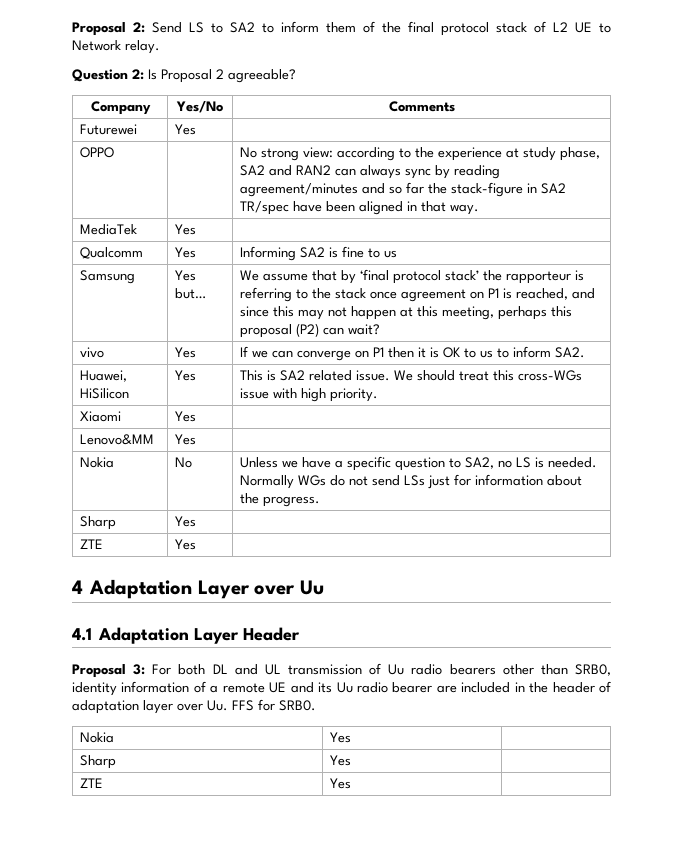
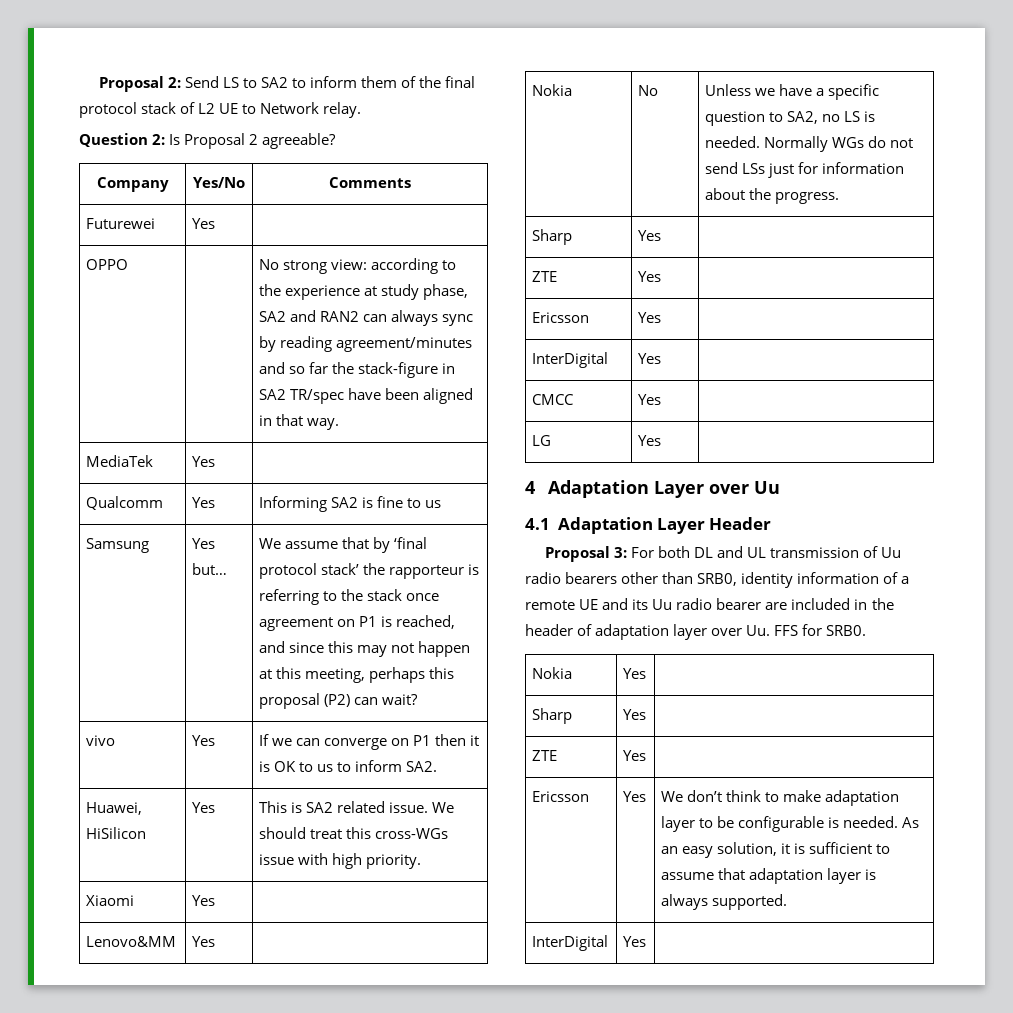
(196, 544) none -> [532,312,590,323] [638,312,662,323] [532,352,609,368] [638,353,662,364] [532,394,575,405] [638,394,662,405] [532,435,552,446] [638,435,662,446] // Ericsson | Yes | // InterDigital | Yes | // CMCC | Yes | // LG | Yes |
(351, 783) none -> [532,791,590,802] [623,791,647,802] [661,790,900,806] [661,816,920,832] [661,842,891,858] [661,868,877,884] [661,894,788,910] [532,935,609,951] [623,936,647,947] // Ericsson | Yes | We don’t think to make adaptation layer to be configurable is needed. As an easy solution, it is sufficient to assume that adaptation layer is always supported. // InterDigital | Yes |

